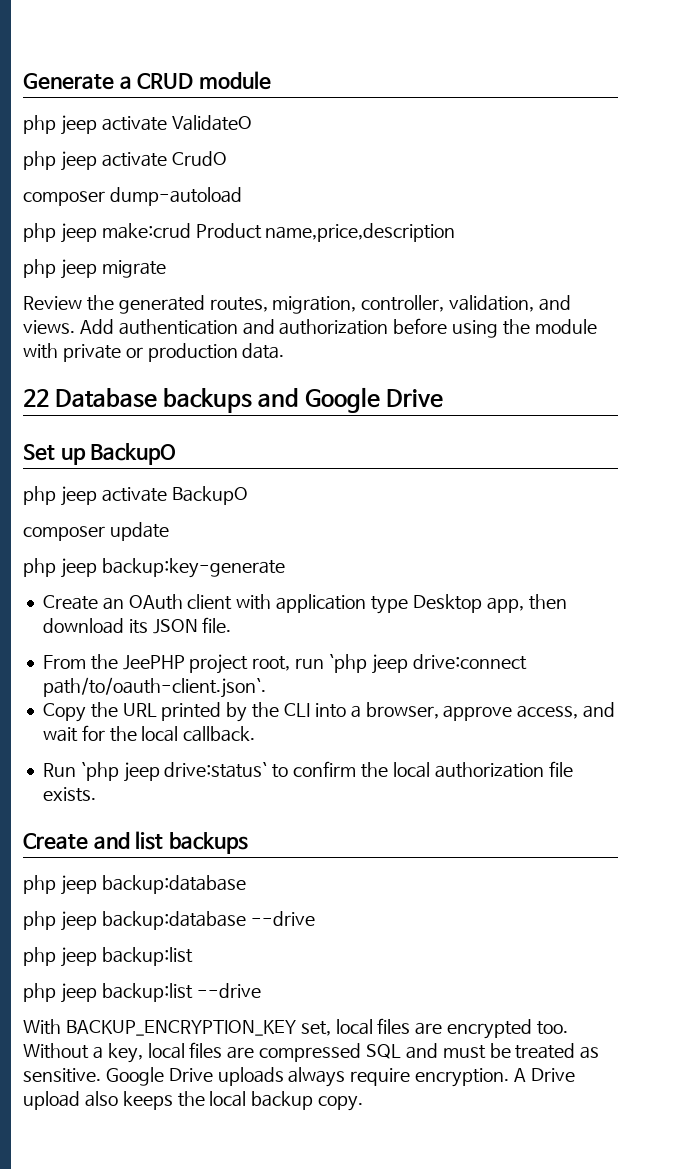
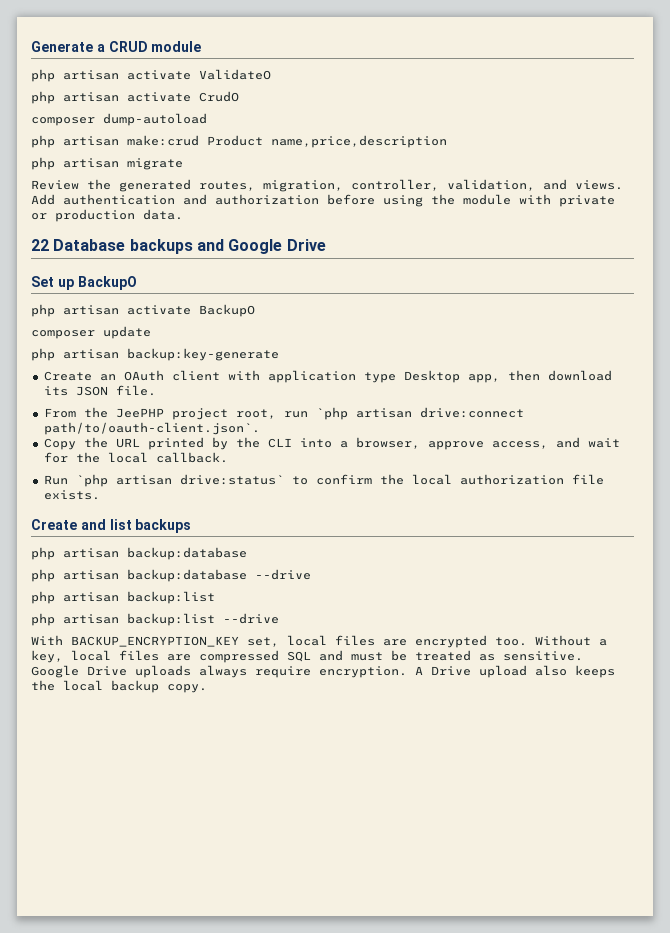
[60,115,97,135] jeep -> [63,70,119,80] artisan
[60,151,97,171] jeep -> [63,92,119,102] artisan
[60,223,97,243] jeep -> [63,136,119,146] artisan
[60,259,97,279] jeep -> [63,158,119,168] artisan
[60,486,97,506] jeep -> [63,305,119,315] artisan
[60,558,97,578] jeep -> [63,349,119,359] artisan
[371,654,408,674] jeep -> [355,408,412,418] artisan
[123,762,160,782] jeep -> [115,475,172,485] artisan
[60,875,97,895] jeep -> [63,548,119,558] artisan
[60,911,97,931] jeep -> [63,570,119,580] artisan
[60,947,97,967] jeep -> [63,592,119,602] artisan
[60,983,97,1003] jeep -> [63,614,119,624] artisan

